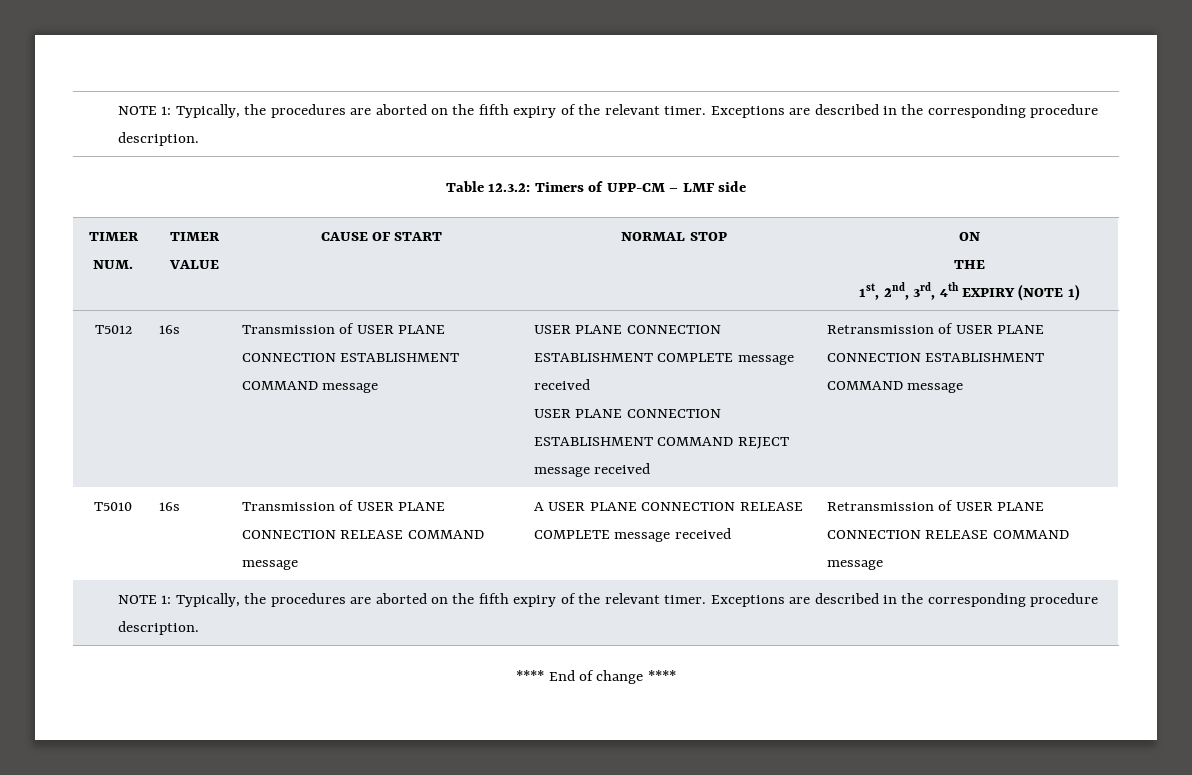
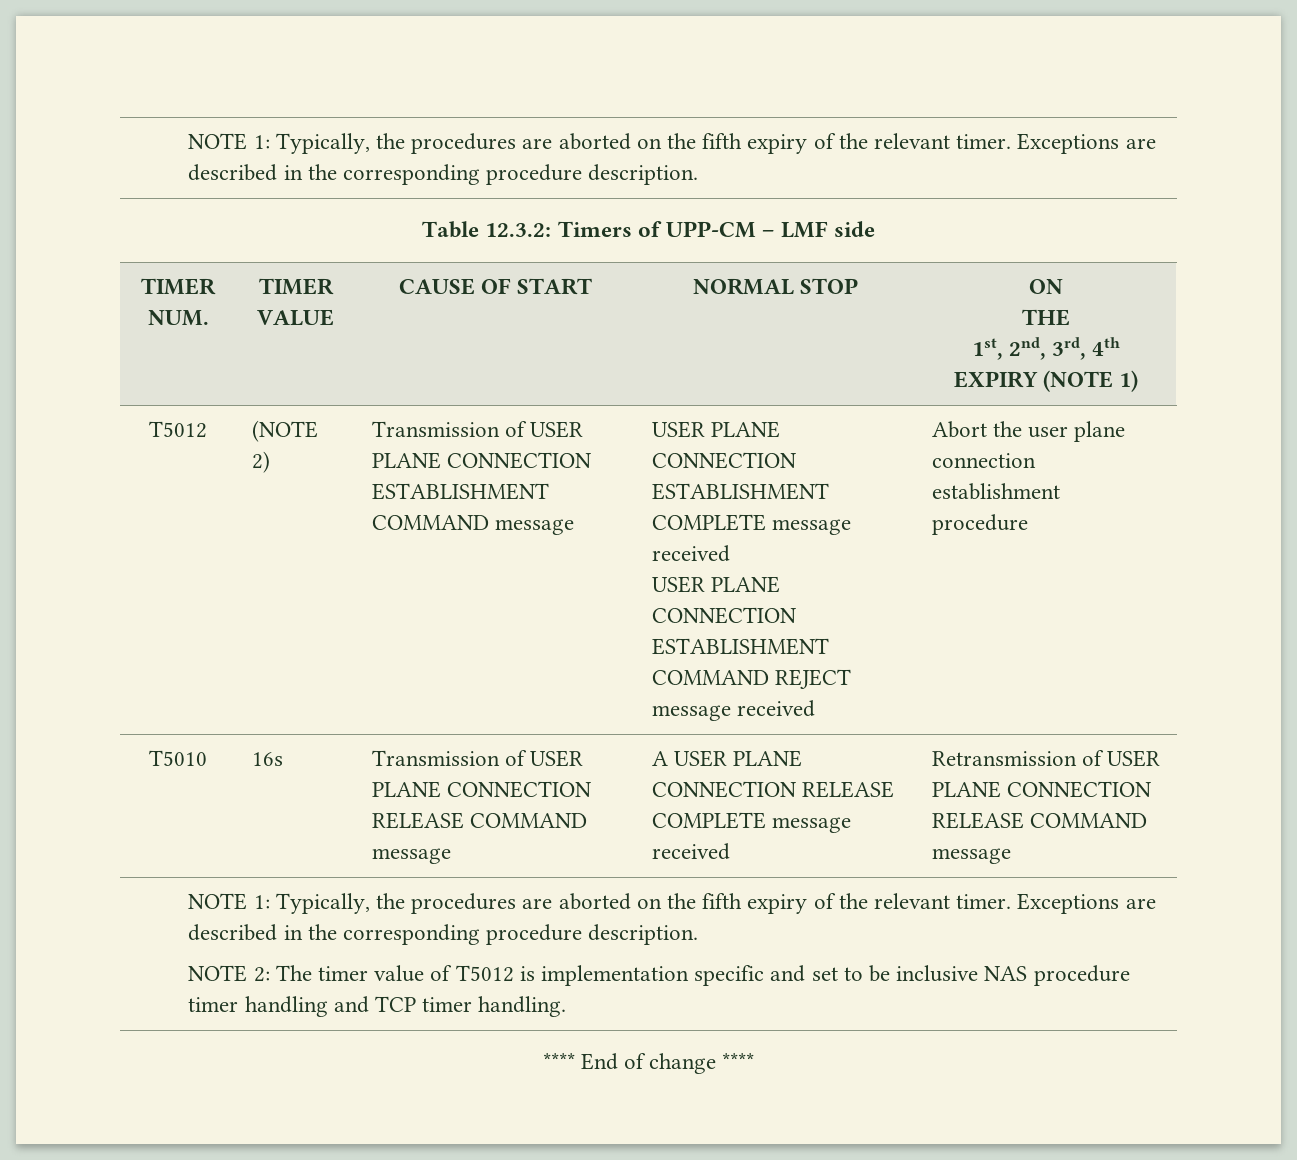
[158,325,180,334] 16s -> [251,420,318,442] [251,451,270,473] (NOTE 2)
[826,323,1045,334] [826,353,1045,362] [826,381,964,393] Retransmission of USER PLANE CONNECTION ESTABLISHMENT COMMAND message -> [931,421,1126,442] [931,453,1036,468] [931,483,1060,500] [931,514,1028,535] Abort the user plane connection establishment procedure
(199, 628) none -> [188,965,1130,986] [188,996,567,1017] // NOTE 2: The timer value of T5012 is implementation specific and set to be inclusive NAS procedure timer handling and TCP timer handling.

